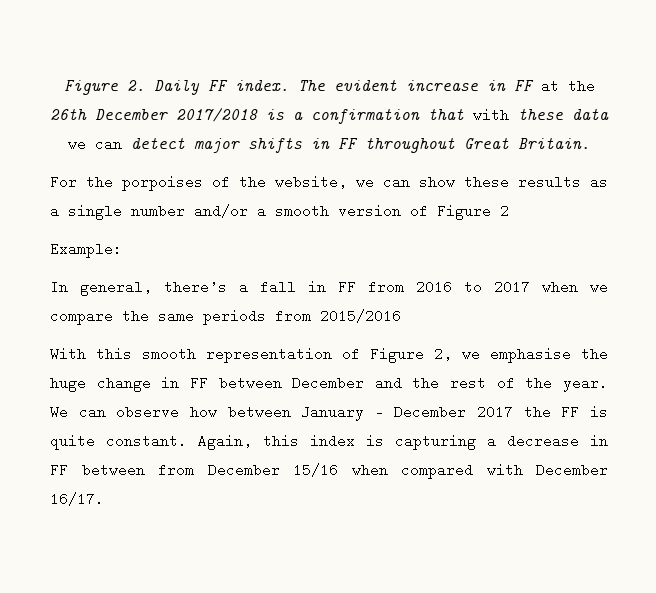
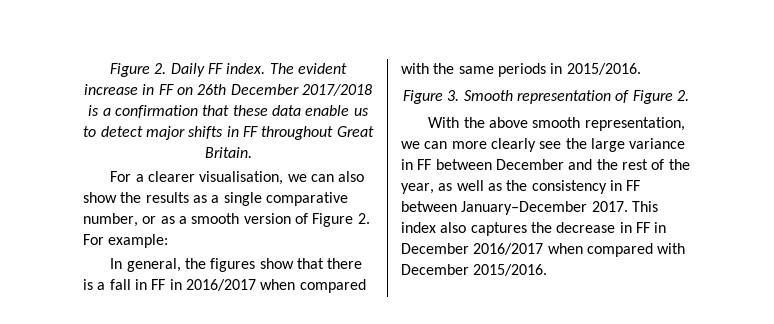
[540,79,595,93] at the -> [177,87,193,95] on
[473,109,509,120] with -> (230, 110) none
[68,137,122,151] we can -> [305,105,369,116] [83,126,97,137] enable us to
[86,175,608,191] [50,204,248,220] the porpoises of the website, we can show these results as a single number and/or -> [135,171,365,185] [83,192,348,206] [83,213,175,227] a clearer visualisation, we can also show the results as a single comparative number, or as
[500,204,509,218] [50,242,122,258] 2 // Example: -> [357,213,370,224] [83,234,169,248] 2. For example:
[164,280,608,294] [50,309,401,325] [50,347,608,363] [50,376,151,392] there’s a fall in FF from 2016 to 2017 when we compare the same periods from 2015/2016 // With this smooth representation of Figure 2, we emphasise the huge change -> [185,258,363,272] [83,279,366,293] [401,63,641,77] [403,90,689,104] [428,117,685,131] [401,138,686,152] the figures show that there is a fall in FF in 2016/2017 when compared with the same periods in 2015/2016. // Figure 3. Smooth representation of Figure 2. // With the above smooth representation, we can more clearly see the large variance
[562,376,608,392] [50,405,608,421] [50,434,608,450] [50,463,338,477] year. We can observe how between January – December 2017 the FF is quite constant. Again, this index is capturing a decrease in FF between from December 15/16 -> [401,180,641,194] [401,201,658,215] [401,222,667,236] [401,243,544,255] year, as well as the consistency in FF between January–December 2017. This index also captures the decrease in FF in December 2016/2017
[50,492,104,506] 16/17. -> [473,264,548,276] 2015/2016.

